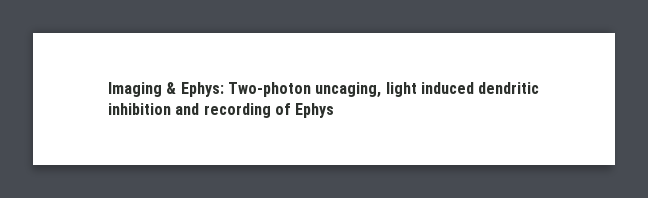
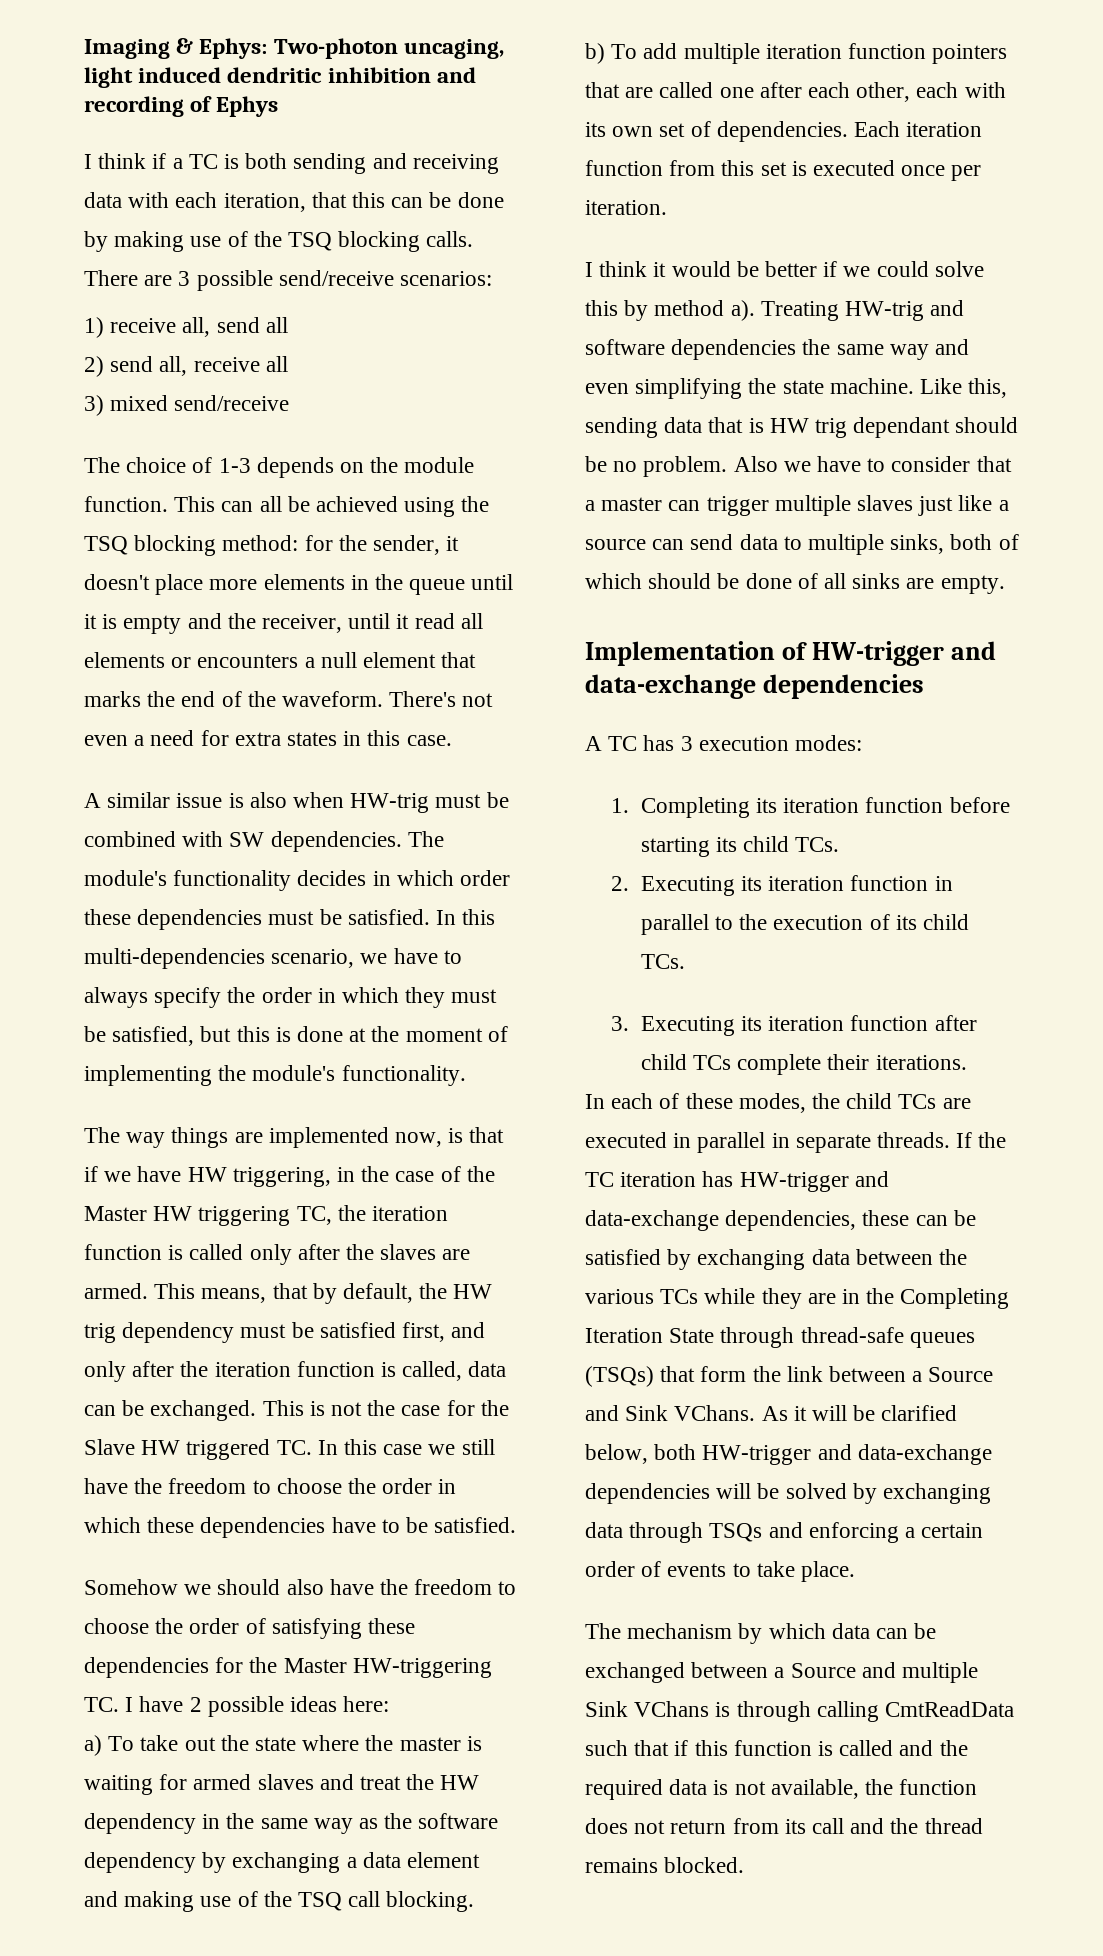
(335, 110) none -> [84,153,499,174] [84,192,504,212] [84,231,474,252] [84,270,493,291] [84,317,288,338] [84,356,288,377] [84,395,290,416] [84,457,475,478] [84,496,490,517] [84,535,460,556] [84,574,514,595] [84,613,483,634] [84,652,477,668] [84,691,494,707] [84,730,452,746] [84,792,509,813] [84,831,444,852] [84,870,511,891] [84,909,496,930] [84,948,462,969] [84,987,498,1008] [84,1026,508,1046] [84,1065,466,1086] [84,1127,505,1148] [84,1166,495,1187] [84,1205,449,1226] [84,1244,471,1265] [84,1283,493,1304] [84,1322,486,1343] [84,1361,507,1382] [84,1400,509,1421] [84,1439,495,1460] [84,1478,457,1494] [84,1517,517,1538] [84,1579,517,1595] [84,1618,416,1639] [84,1657,492,1678] [84,1696,390,1717] [84,1735,482,1756] [84,1774,480,1795] [84,1813,499,1834] [84,1852,481,1873] [84,1891,475,1912] [585,43,1008,64] [585,82,1006,102] [585,121,983,142] [585,160,982,181] [585,200,667,215] [585,261,984,277] [585,300,965,321] [585,339,970,360] [585,378,1008,399] [585,417,1019,438] [585,456,1012,477] [585,495,1009,516] [585,534,1019,555] [585,573,1005,594] [585,641,996,666] [585,674,924,699] [585,735,863,751] [611,797,1010,818] [640,836,840,857] [611,875,953,896] [640,914,969,935] [640,954,685,969] [611,1015,977,1036] [640,1054,967,1075] [585,1093,971,1113] [585,1132,1007,1153] [585,1171,889,1192] [585,1210,976,1231] [585,1249,968,1270] [585,1288,1010,1309] [585,1327,975,1348] [585,1366,994,1387] [585,1405,958,1421] [585,1444,992,1465] [585,1483,992,1504] [585,1522,984,1543] [585,1561,856,1582] [585,1623,937,1644] [585,1662,979,1683] [585,1701,1015,1722] [585,1740,968,1756] [585,1779,978,1800] [585,1818,983,1834] [585,1857,745,1873] // I think if a TC is both sending and receiving data with each iteration, that this can be done by making use of the TSQ blocking calls. There are 3 possible send/receive scenarios: // 1) receive all, send all // 2) send all, receive all // 3) mixed send/receive // The choice of 1-3 depends on the module function. This can all be achieved using the TSQ blocking method: for the sender, it doesn't place more elements in the queue until it is empty and the receiver, until it read all elements or encounters a null element that marks the end of the waveform. There's not even a need for extra states in this case. // A similar issue is also when HW-trig must be combined with SW dependencies. The module's functionality decides in which order these dependencies must be satisfied. In this multi-dependencies scenario, we have to always specify the order in which they must be satisfied, but this is done at the moment of implementing the module's functionality. // The way things are implemented now, is that if we have HW triggering, in the case of the Master HW triggering TC, the iteration function is called only after the slaves are armed. This means, that by default, the HW trig dependency must be satisfied first, and only after the iteration function is called, data can be exchanged. This is not the case for the Slave HW triggered TC. In this case we still have the freedom to choose the order in which these dependencies have to be satisfied. // Somehow we should also have the freedom to choose the order of satisfying these dependencies for the Master HW-triggering TC. I have 2 possible ideas here: // a) To take out the state where the master is waiting for armed slaves and treat the HW dependency in the same way as the software dependency by exchanging a data element and making use of the TSQ call blocking. // b) To add multiple iteration function pointers that are called one after each other, each with its own set of dependencies. Each iteration function from this set is executed once per iteration. // I think it would be better if we could solve this by method a). Treating HW-trig and software dependencies the same way and even simplifying the state machine. Like this, sending data that is HW trig dependant should be no problem. Also we have to consider that a master can trigger multiple slaves just like a source can send data to multiple sinks, both of which should be done of all sinks are empty. // Implementation of HW-trigger and data-exchange dependencies // A TC has 3 execution modes: // 1. Completing its iteration function before starting its child TCs. // 2. Executing its iteration function in parallel to the execution of its child TCs. // 3. Executing its iteration function after child TCs complete their iterations. // In each of these modes, the child TCs are executed in parallel in separate threads. If the TC iteration has HW-trigger and data-exchange dependencies, these can be satisfied by exchanging data between the various TCs while they are in the Completing Iteration State through thread-safe queues (TSQs) that form the link between a Source and Sink VChans. As it will be clarified below, both HW-trigger and data-exchange dependencies will be solved by exchanging data through TSQs and enforcing a certain order of events to take place. // The mechanism by which data can be exchanged between a Source and multiple Sink VChans is through calling CmtReadData such that if this function is called and the required data is not available, the function does not return from its call and the thread remains blocked.

